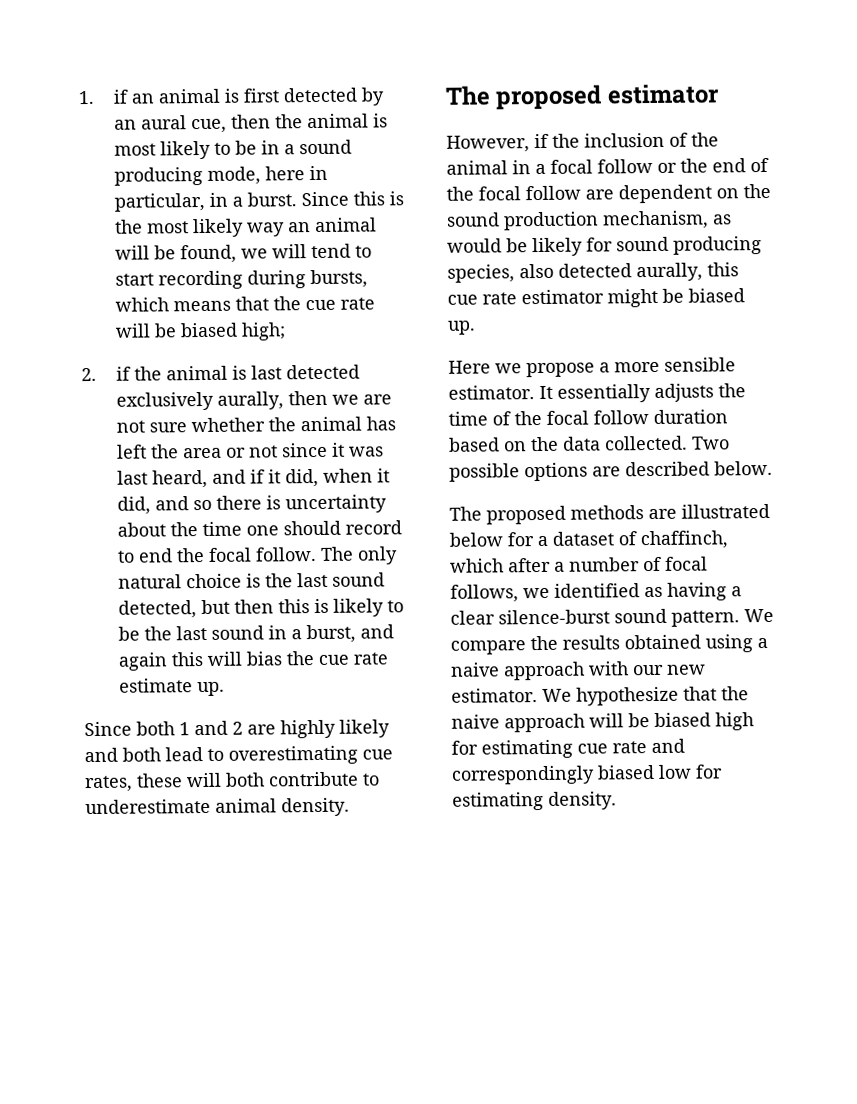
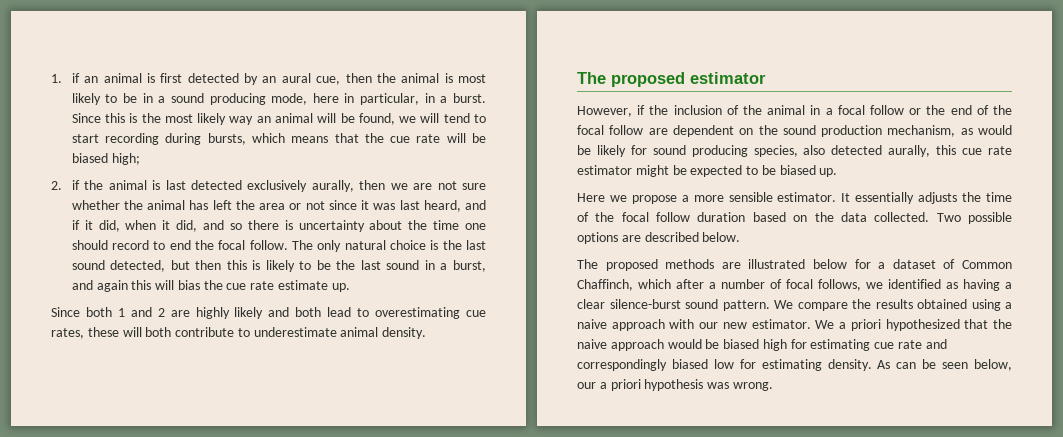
(684, 295) none -> [690,165,776,177] expected to be
[640,530,728,550] chaffinch, -> [962,260,1013,269] [577,279,633,291] Common Chaffinch,
[576,686,679,706] hypothesize -> [839,319,960,331] a priori hypothesized
[589,713,624,728] will -> [667,339,702,349] would
(617, 800) none -> [877,359,1012,371] [577,379,773,391] As can be seen below, our a priori hypothesis was wrong.

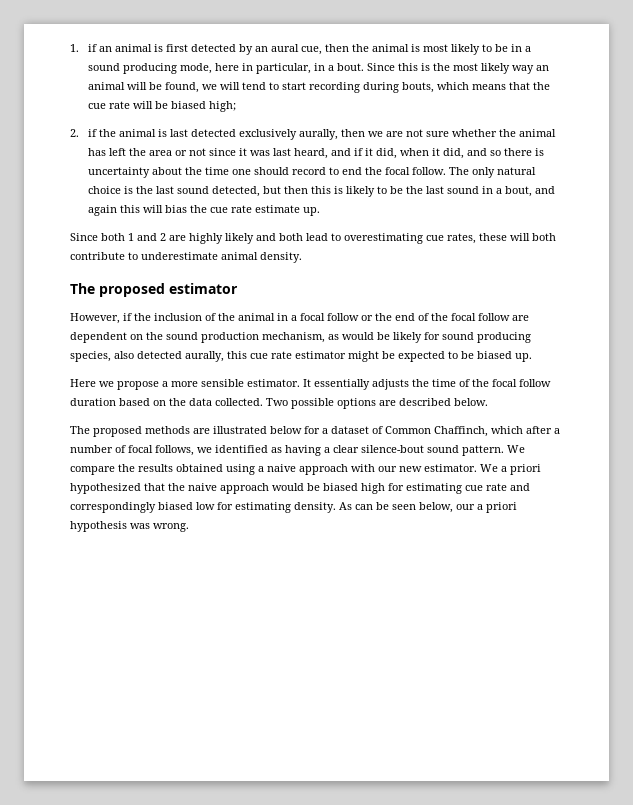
[452,93,486,103] burst. -> [336,63,364,71] bout.
[207,133,246,145] bursts, -> [401,82,434,93] bouts,
[453,260,487,272] burst, -> [504,186,532,197] bout,
[609,299,681,309] silence-burst -> [361,445,424,453] silence-bout

